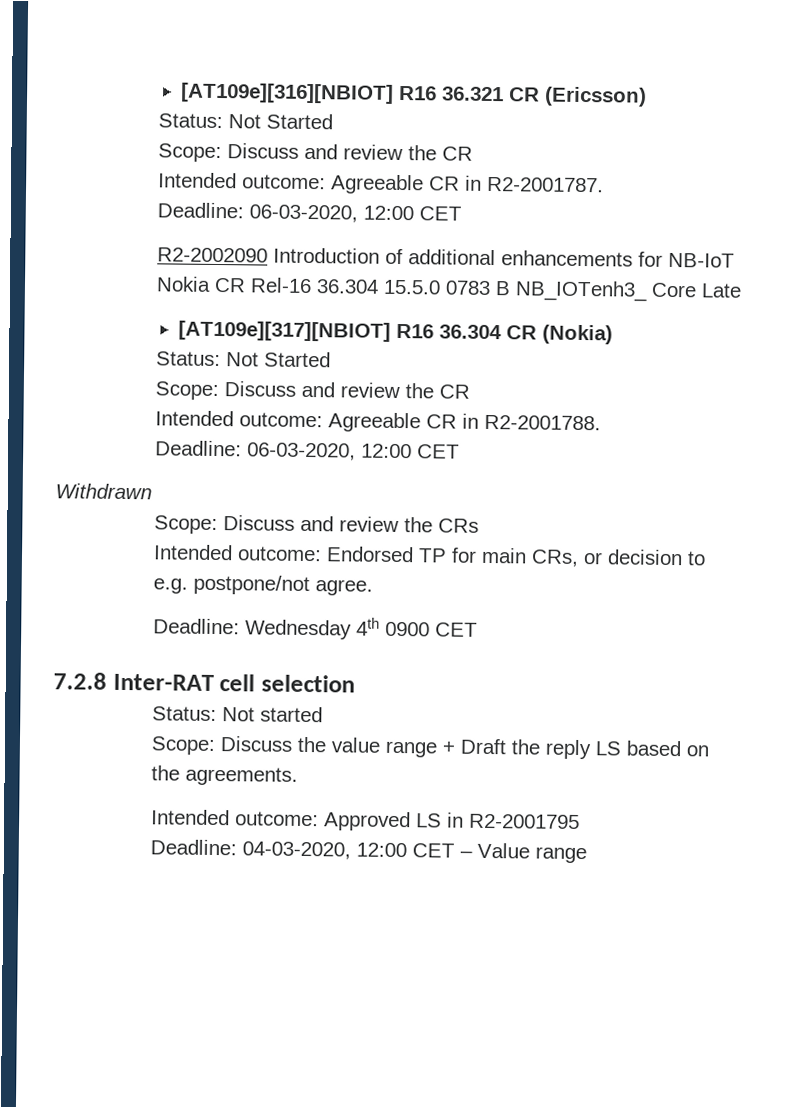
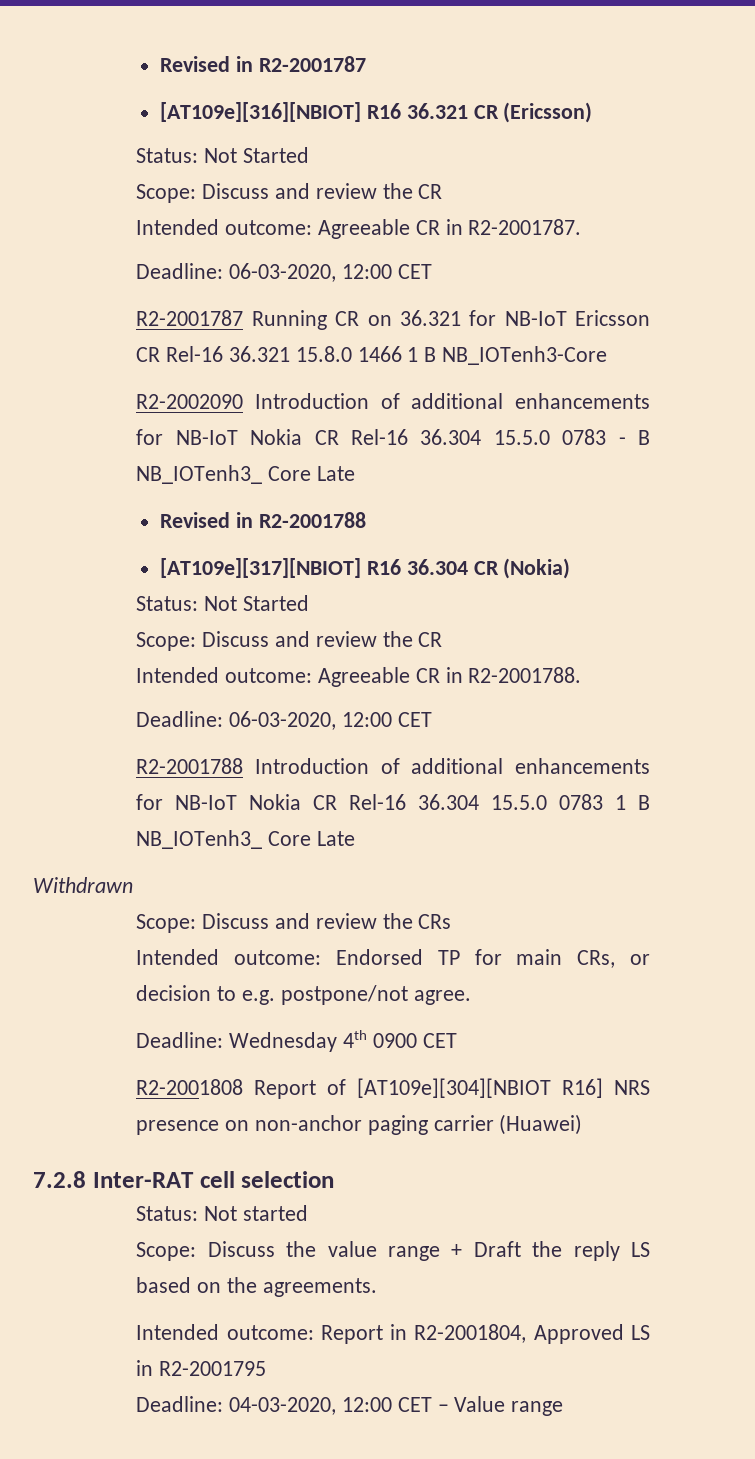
(181, 93) none -> [160,56,366,72] Revised in R2-2001787 //
(462, 213) none -> [136,310,651,330] [136,346,608,365] // R2-2001787 Running CR on 36.321 for NB-IoT Ericsson CR Rel-16 36.321 15.8.0 1466 1 B NB_IOTenh3-Core
[494,280,742,302] B NB_IOTenh3_ Core Late -> [618,430,650,445] [136,465,356,484] [160,512,366,528] - B NB_IOTenh3_ Core Late // Revised in R2-2001788
(460, 451) none -> [136,758,650,774] [136,794,651,810] [136,830,356,849] // R2-2001788 Introduction of additional enhancements for NB-IoT Nokia CR Rel-16 36.304 15.5.0 0783 1 B NB_IOTenh3_ Core Late
(478, 629) none -> [136,1078,651,1099] [136,1114,583,1135] // R2-2001808 Report of [AT109e][304][NBIOT R16] NRS presence on non-anchor paging carrier (Huawei)
(319, 819) none -> [320,1324,527,1344] Report in R2-2001804,

